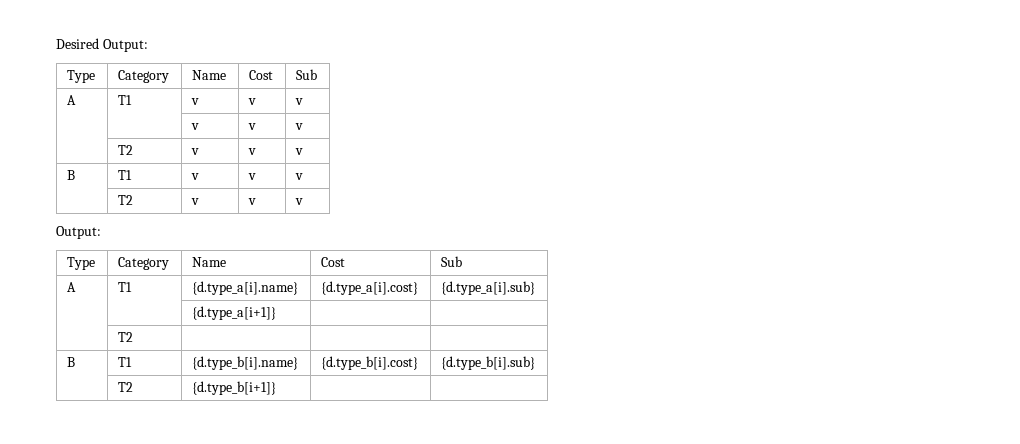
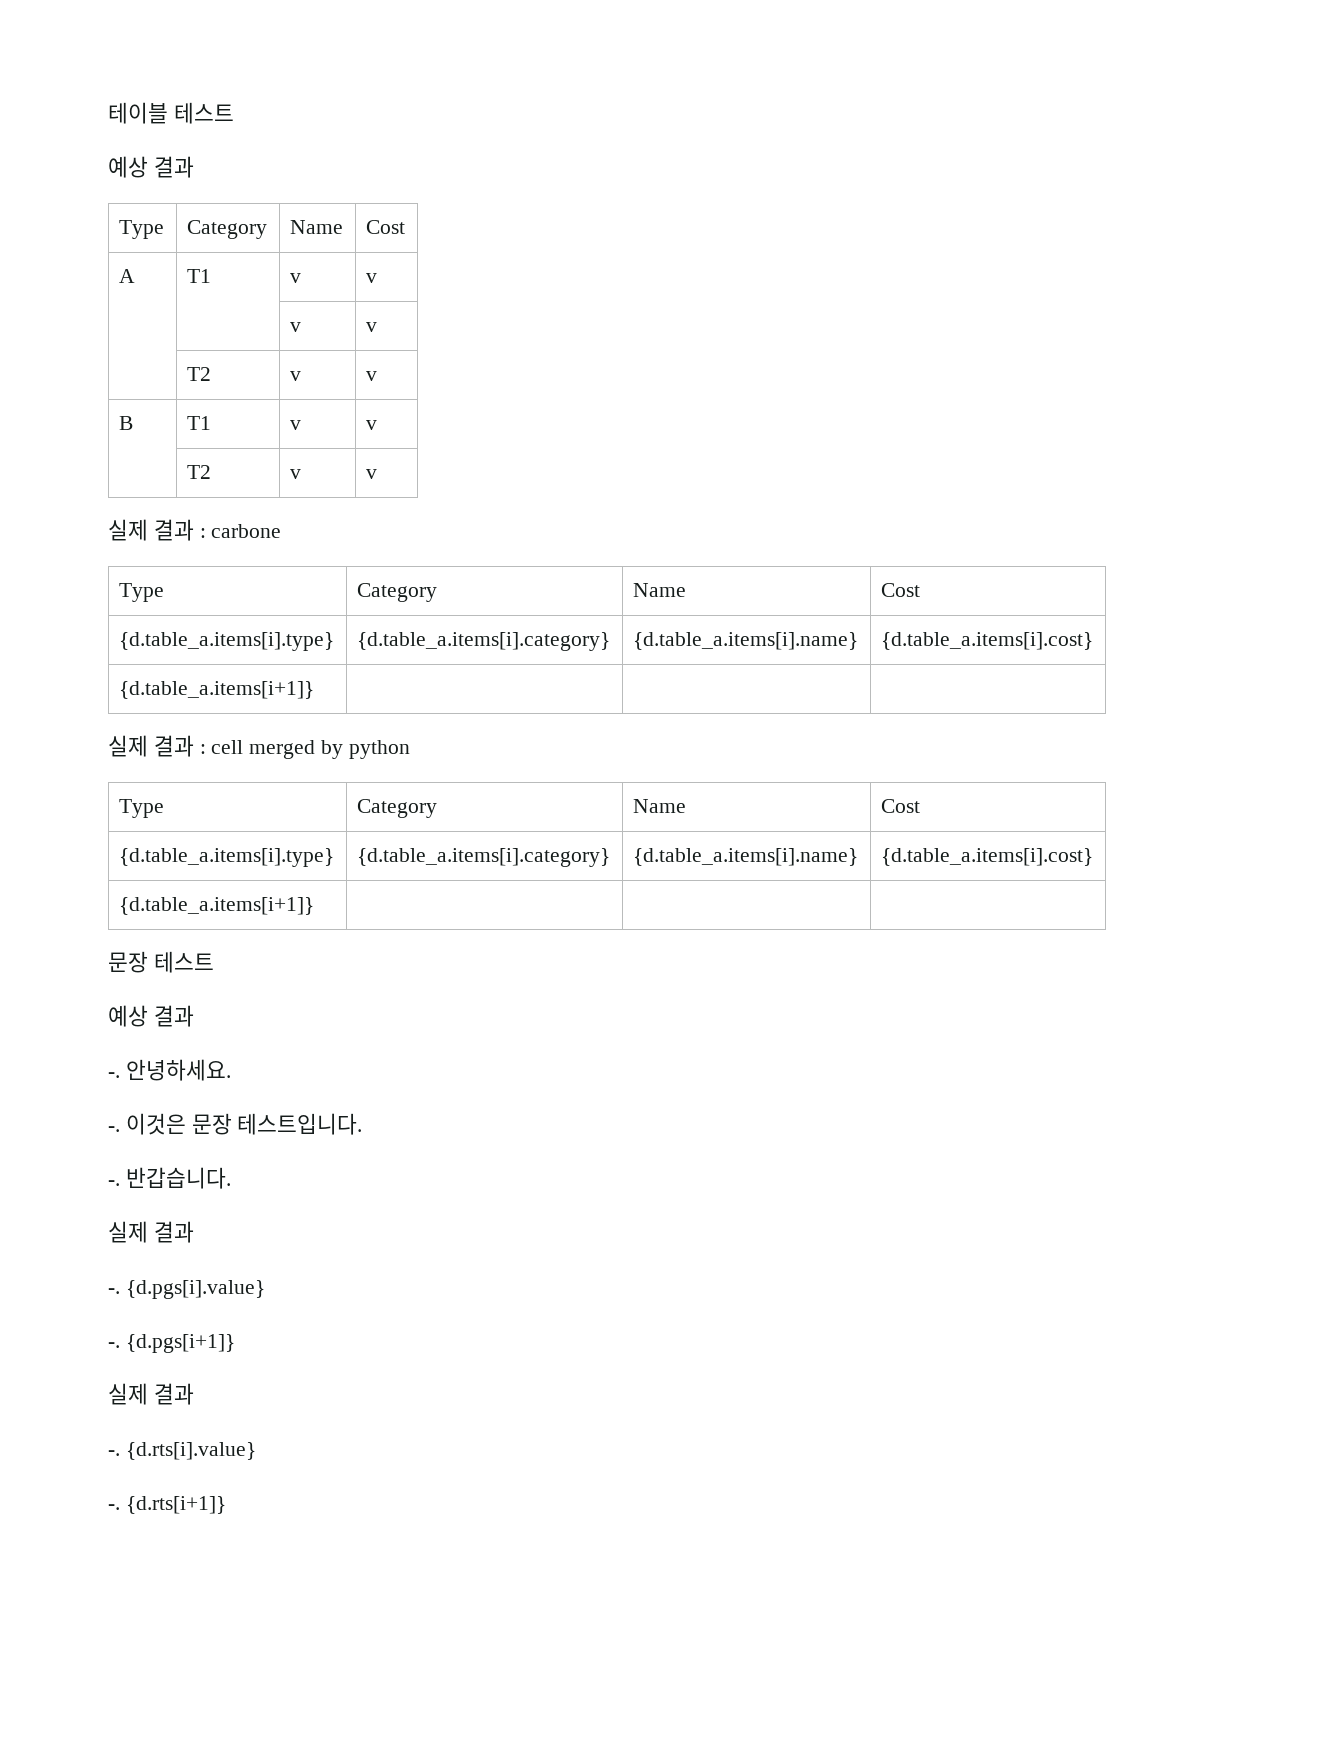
[56,38,148,52] [67,70,96,83] [118,70,170,83] [192,70,227,80] [249,70,274,80] [296,69,318,80] Desired Output: // Type | Category | Name | Cost | Sub -> [108,102,234,124] [108,156,194,178] [119,220,165,239] [187,220,268,239] [290,220,344,234] [366,220,406,234] 테이블 테스트 // 예상 결과 // Type | Category | Name | Cost
[295,98,304,105] [191,123,200,130] [248,123,257,130] [295,123,304,130] [118,145,134,155] [191,148,200,155] [248,148,257,155] [295,148,304,155] | v // | | v | v | v // | T2 | v | v | v -> [290,322,302,332] [366,322,378,332] [187,367,212,381] [290,371,302,381] [366,371,378,381] // | | v | v // | T2 | v | v
[295,173,304,180] [118,195,134,205] [191,198,200,205] [248,198,257,205] [295,198,304,205] [56,226,101,239] [67,257,96,270] [118,257,170,270] [192,257,227,267] [321,257,346,267] [441,256,463,267] [67,282,77,292] [118,282,133,292] [192,281,299,295] [321,281,419,295] [441,281,536,295] [192,306,277,320] [118,332,134,342] [67,357,76,367] [118,357,133,367] [192,356,299,370] [321,356,419,370] [441,356,536,370] [118,382,134,392] [192,381,277,395] | v // | T2 | v | v | v // Output: // Type | Category | Name | Cost | Sub // A | T1 | {d.type_a[i].name} | {d.type_a[i].cost} | {d.type_a[i].sub} // | | {d.type_a[i+1]} | | // | T2 | | | // B | T1 | {d.type_b[i].name} | {d.type_b[i].cost} | {d.type_b[i].sub} // | T2 | {d.type_b[i+1]} | | -> [187,465,212,479] [290,469,302,479] [366,469,378,479] [108,519,282,541] [119,583,165,602] [357,583,438,602] [633,583,687,597] [881,583,921,597] [119,632,335,651] [357,632,611,651] [633,632,859,650] [881,632,1094,650] [119,681,315,699] [108,735,410,759] [119,799,165,818] [357,799,438,818] [633,799,687,813] [881,799,921,813] [119,848,335,867] [357,848,611,867] [633,848,859,866] [881,848,1094,866] [119,897,315,915] [108,951,214,973] [108,1005,194,1027] [108,1059,231,1081] [108,1113,363,1135] [108,1167,231,1189] [108,1221,194,1243] [108,1280,265,1299] [108,1334,235,1353] [108,1383,194,1405] [108,1442,256,1460] [108,1496,226,1514] // | T2 | v | v // 실제 결과 : carbone // Type | Category | Name | Cost // {d.table_a.items[i].type} | {d.table_a.items[i].category} | {d.table_a.items[i].name} | {d.table_a.items[i].cost} // {d.table_a.items[i+1]} | | | // 실제 결과 : cell merged by python // Type | Category | Name | Cost // {d.table_a.items[i].type} | {d.table_a.items[i].category} | {d.table_a.items[i].name} | {d.table_a.items[i].cost} // {d.table_a.items[i+1]} | | | // 문장 테스트 // 예상 결과 // -. 안녕하세요. // -. 이것은 문장 테스트입니다. // -. 반갑습니다. // 실제 결과 // -. {d.pgs[i].value} // -. {d.pgs[i+1]} // 실제 결과 // -. {d.rts[i].value} // -. {d.rts[i+1]}

